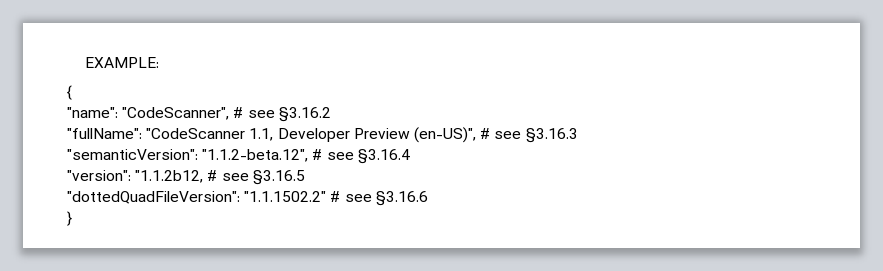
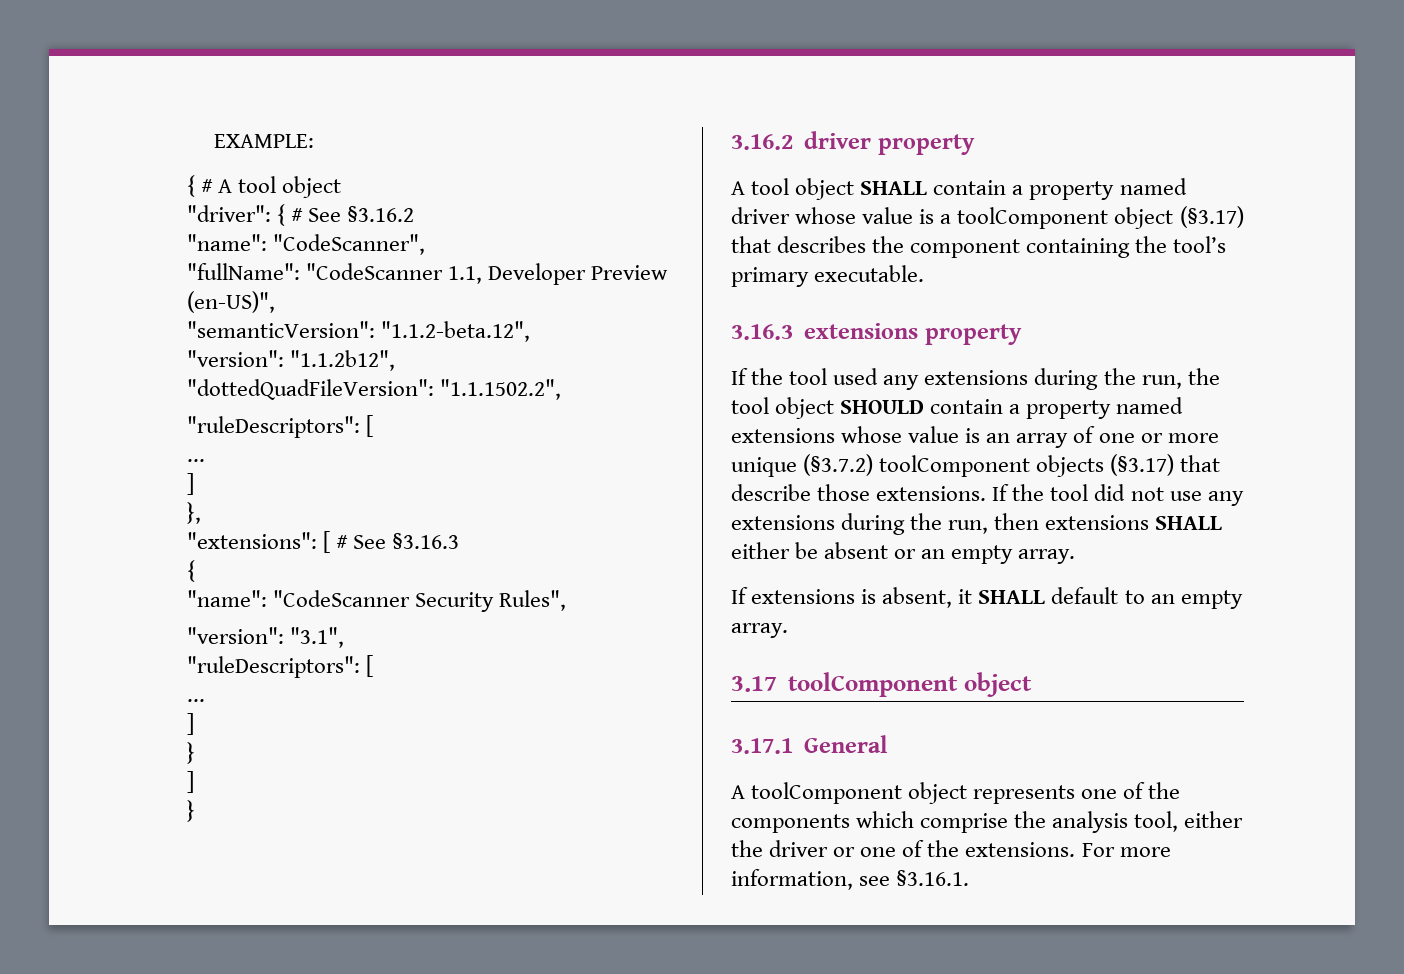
(73, 92) none -> [200,176,342,198] [186,204,415,226] # A tool object // "driver": { # See §3.16.2
[233,107,331,122] # see §3.16.2 -> (425, 244) none
[480,128,578,143] # see §3.16.3 -> (275, 302) none
[312,149,410,164] [67,170,305,185] [67,191,428,206] [67,211,73,226] # see §3.16.4 // "version": "1.1.2b12, # see §3.16.5 // "dottedQuadFileVersion": "1.1.1502.2" # see §3.16.6 // } -> [186,350,395,371] [186,379,561,400] [186,415,373,438] [186,459,205,462] [186,473,194,495] [186,502,201,524] [186,531,460,553] [186,560,195,582] [186,590,567,612] [186,627,344,648] [186,655,373,678] [186,699,205,702] [186,713,194,735] [186,742,195,764] [186,771,194,793] [186,800,195,822] [731,131,975,155] [731,178,1187,200] [731,206,1244,229] [731,236,1227,258] [731,265,925,287] [731,323,1022,345] [731,368,1220,390] [731,397,1184,419] [731,426,1219,448] [731,454,1221,477] [731,484,1244,506] [731,513,1223,535] [731,542,1076,564] [731,587,1243,609] [731,623,788,638] [731,672,1032,697] [731,735,889,754] [731,782,1181,804] [731,811,1244,833] [731,840,1171,857] [731,869,970,890] // "version": "1.1.2b12", // "dottedQuadFileVersion": "1.1.1502.2", // "ruleDescriptors": [ // ... // ] // }, // "extensions": [ # See §3.16.3 // { // "name": "CodeScanner Security Rules", // "version": "3.1", // "ruleDescriptors": [ // ... // ] // } // ] // } // 3.16.2 driver property // A tool object SHALL contain a property named driver whose value is a toolComponent object (§3.17) that describes the component containing the tool’s primary executable. // 3.16.3 extensions property // If the tool used any extensions during the run, the tool object SHOULD contain a property named extensions whose value is an array of one or more unique (§3.7.2) toolComponent objects (§3.17) that describe those extensions. If the tool did not use any extensions during the run, then extensions SHALL either be absent or an empty array. // If extensions is absent, it SHALL default to an empty array. // 3.17 toolComponent object // 3.17.1 General // A toolComponent object represents one of the components which comprise the analysis tool, either the driver or one of the extensions. For more information, see §3.16.1.

